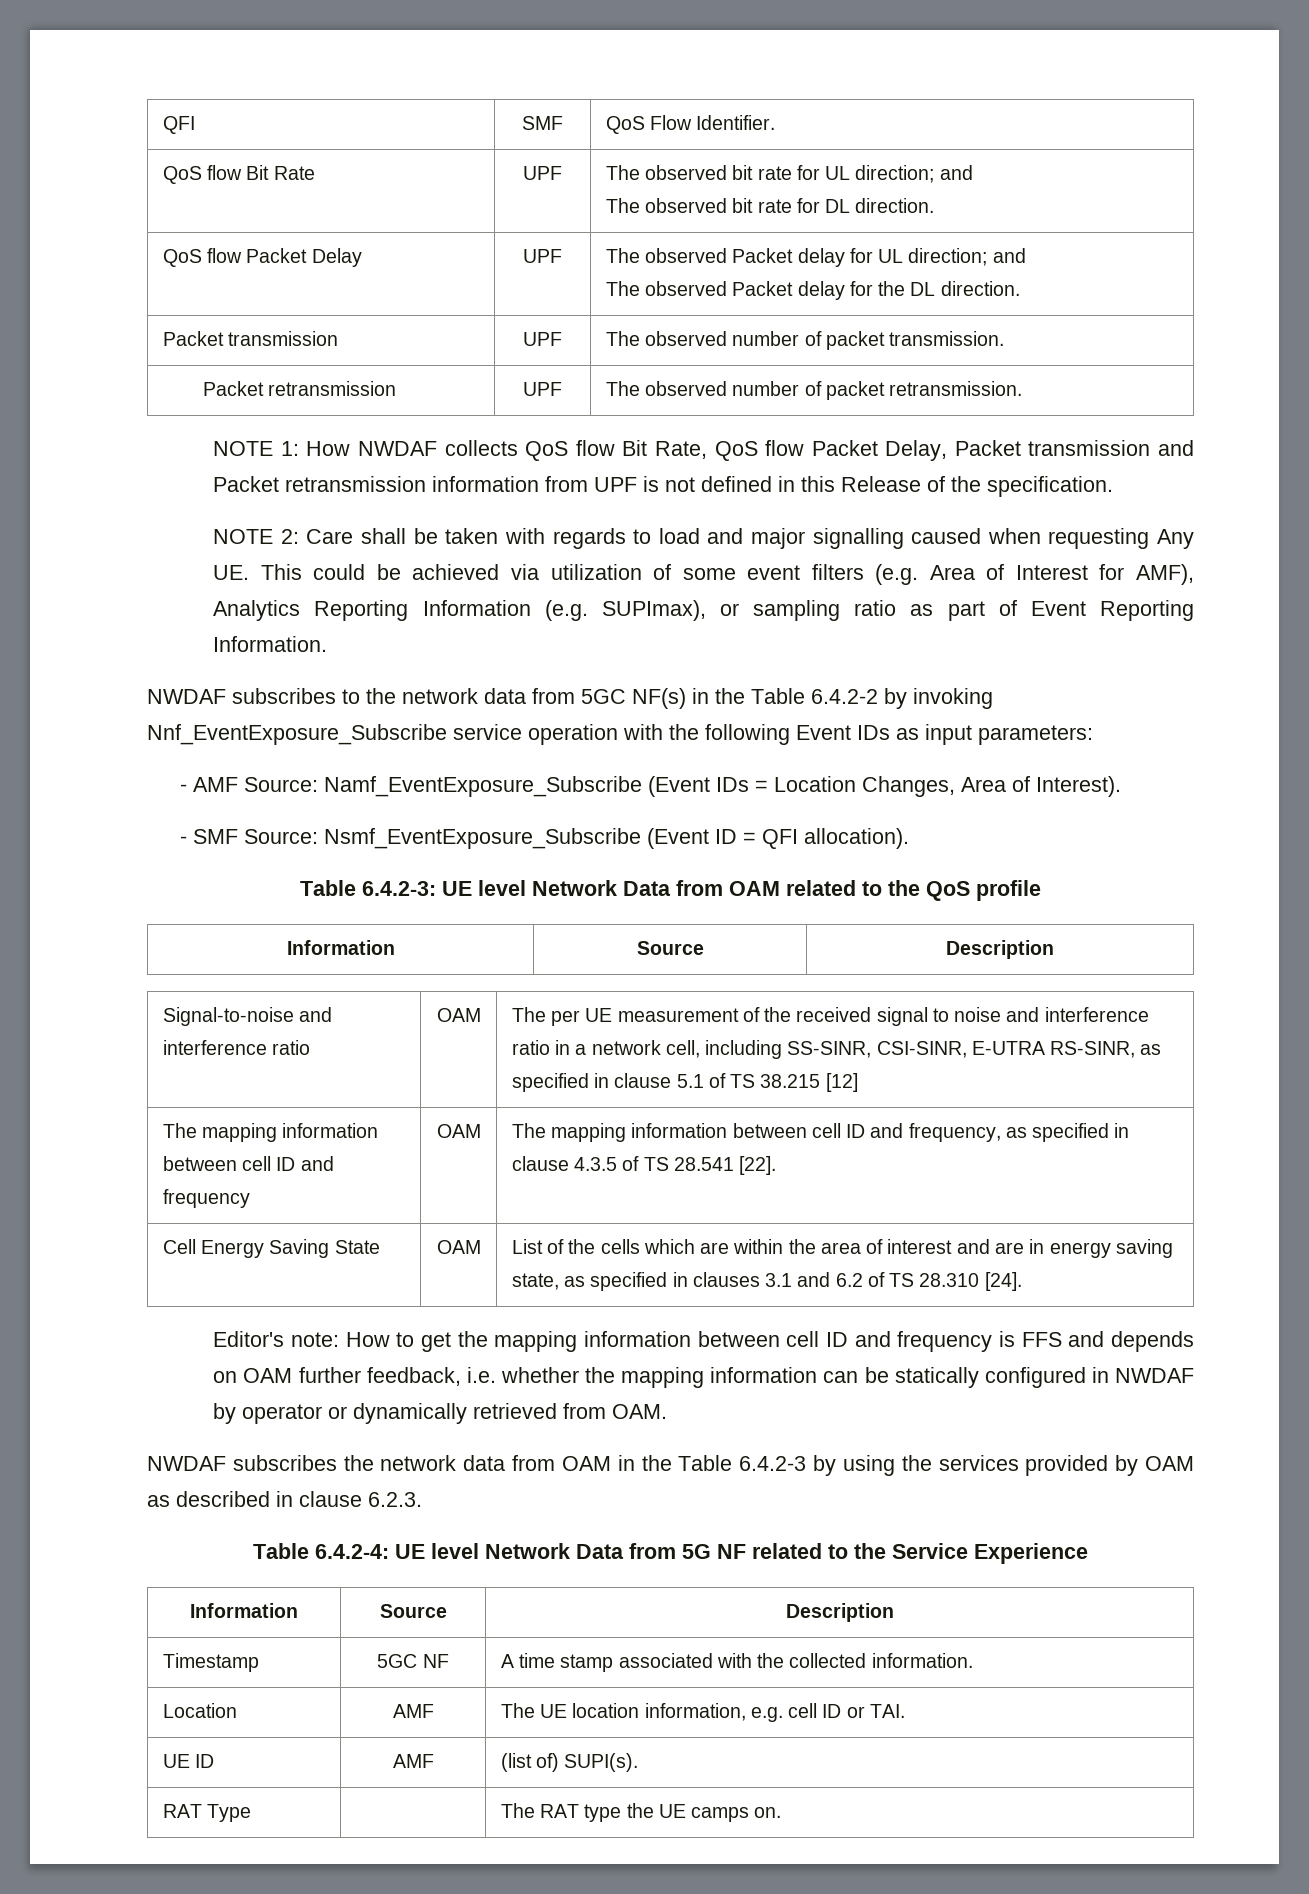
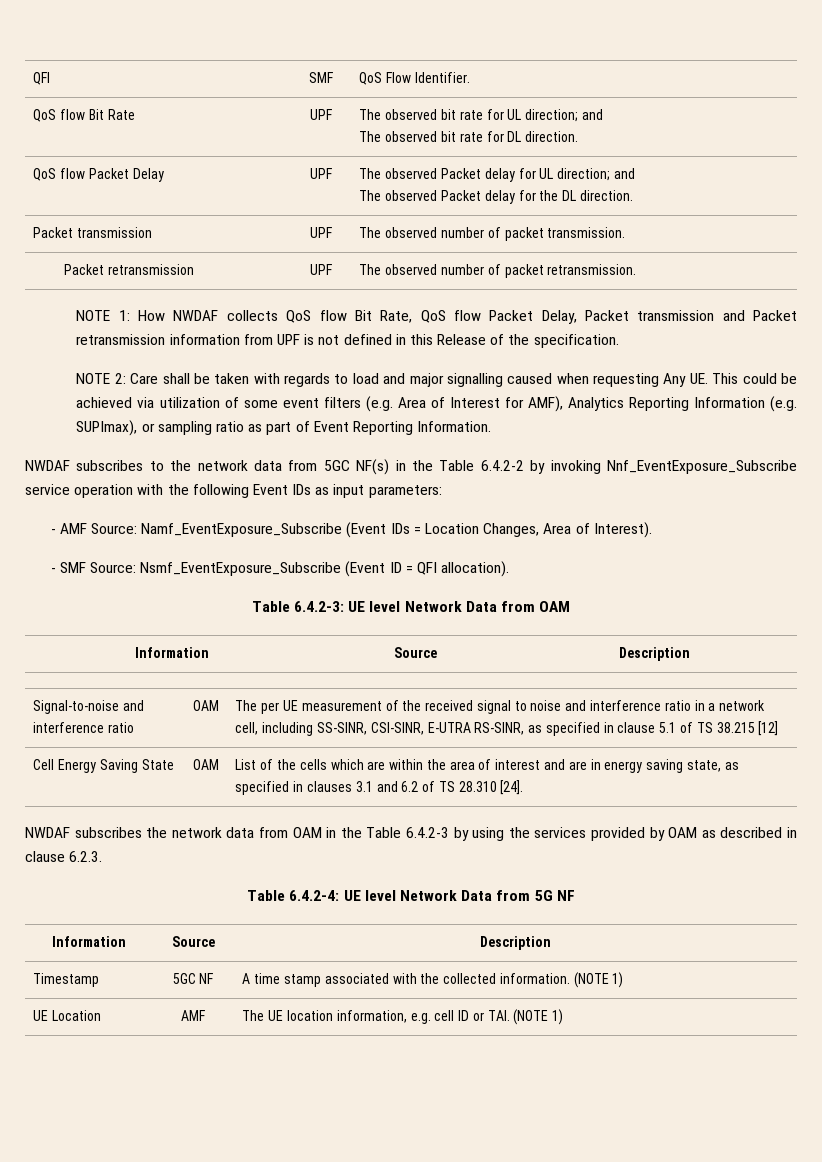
[786,880,1041,901] related to the QoS profile -> (571, 606) none
[162,1123,379,1142] [162,1156,334,1171] [162,1189,250,1208] [436,1124,481,1138] [511,1123,1130,1142] [511,1156,777,1175] // The mapping information between cell ID and frequency | OAM | The mapping information between cell ID and frequency, as specified in clause 4.3.5 of TS 28.541 [22]. -> (779, 728) none
[213,1331,1194,1352] [213,1367,1195,1388] [213,1403,668,1424] // Editor's note: How to get the mapping information between cell ID and frequency is FFS and depends on OAM further feedback, i.e. whether the mapping information can be statically configured in NWDAF by operator or dynamically retrieved from OAM. -> (524, 787) none
[752,1543,1088,1564] related to the Service Experience -> (575, 895) none
(973, 1660) // -> [573,972,624,988] [33,1010,49,1021] (NOTE 1) // UE
[162,1754,215,1768] [392,1754,434,1768] [500,1753,639,1772] [162,1804,252,1822] [500,1803,782,1822] // UE ID | AMF | (list of) SUPI(s). // RAT Type | | The RAT type the UE camps on. -> [513,1009,564,1025] (NOTE 1)

